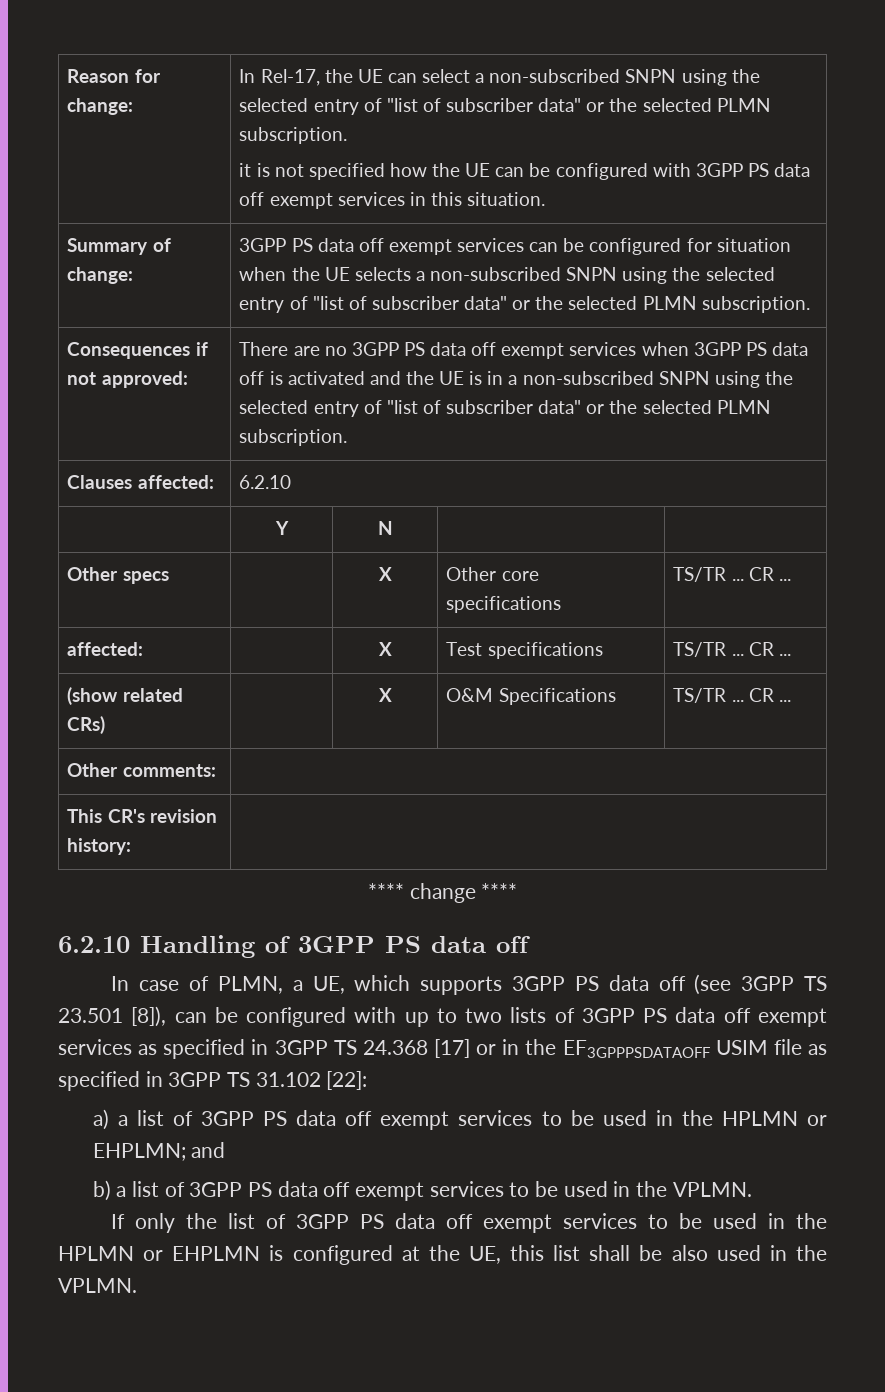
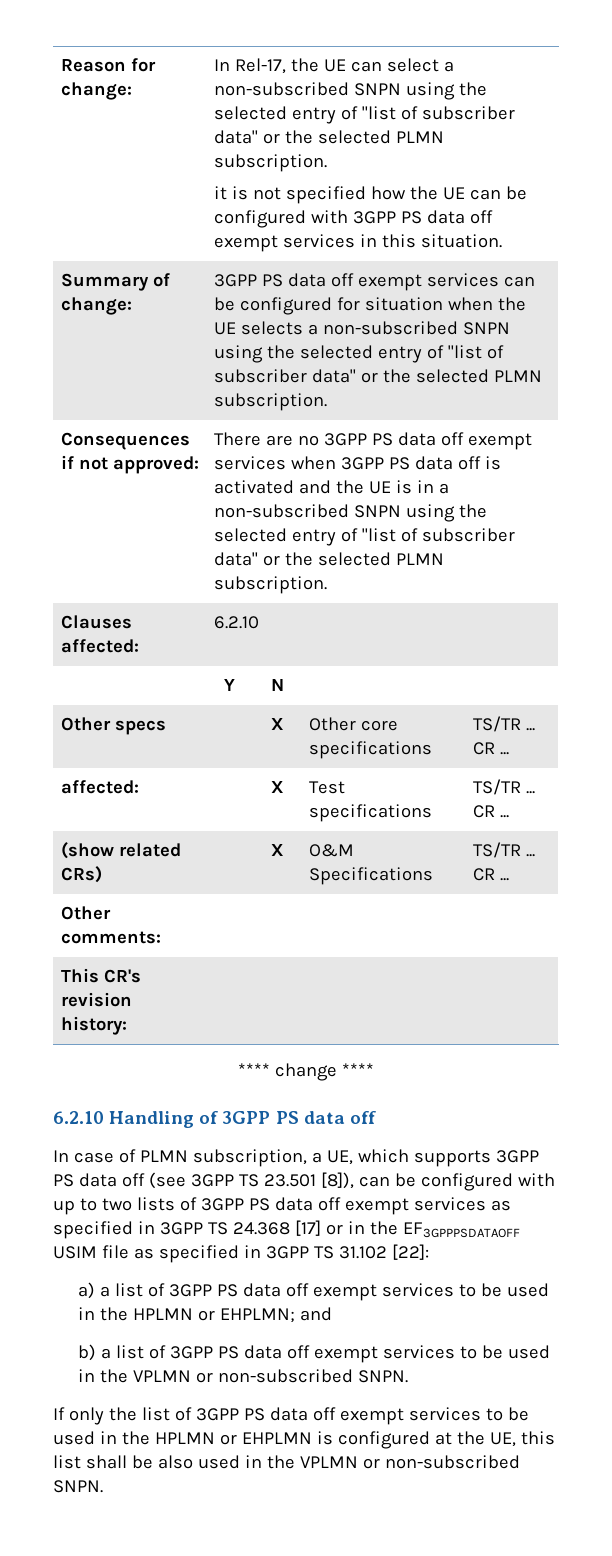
[217,976,283,994] PLMN, -> [139,1149,307,1167] PLMN subscription,
[672,1182,752,1197] VPLMN. -> [132,1369,408,1383] VPLMN or non-subscribed SNPN.
[58,1278,137,1293] VPLMN. -> [299,1455,520,1469] [53,1480,103,1493] VPLMN or non-subscribed SNPN.

